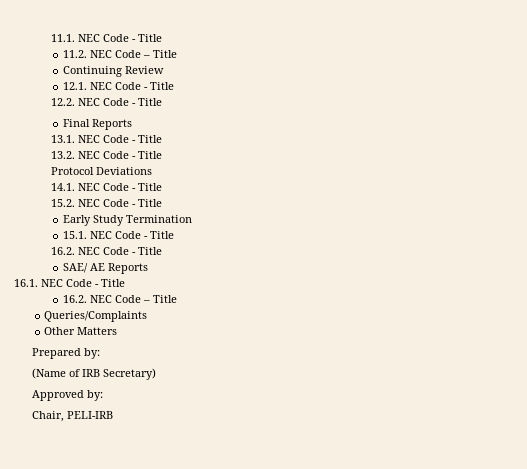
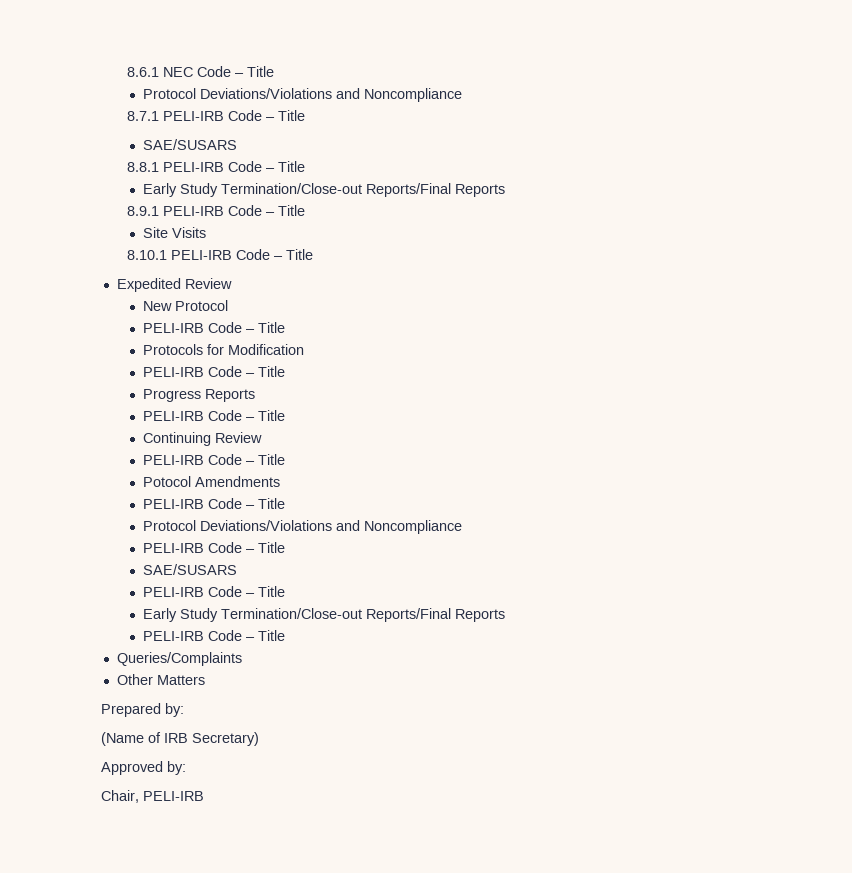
[50,34,162,42] [62,50,112,58] 11.1. NEC Code - Title // 11.2. NEC -> [127,66,275,77] [143,88,463,102] [127,110,306,121] [143,139,238,150] [127,161,306,172] [143,183,506,197] [127,205,306,216] [143,227,207,238] [127,249,314,260] [117,278,233,292] [143,300,229,311] [143,322,286,333] [143,344,305,355] [143,366,286,377] [143,389,256,402] [143,411,205,421] 8.6.1 NEC Code – Title // Protocol Deviations/Violations and Noncompliance // 8.7.1 PELI-IRB Code – Title // SAE/SUSARS // 8.8.1 PELI-IRB Code – Title // Early Study Termination/Close-out Reports/Final Reports // 8.9.1 PELI-IRB Code – Title // Site Visits // 8.10.1 PELI-IRB Code – Title // Expedited Review // New Protocol // PELI-IRB Code – Title // Protocols for Modification // PELI-IRB Code – Title // Progress Reports // PELI-IRB
[62,82,174,90] [50,98,162,106] [62,119,132,130] [50,135,162,143] [50,151,162,159] [50,167,152,175] [50,183,162,191] [50,199,162,207] [62,215,192,226] [62,231,174,239] [50,247,162,255] [62,263,148,274] [14,279,125,287] [62,295,112,303] 12.1. NEC Code - Title // 12.2. NEC Code - Title // Final Reports // 13.1. NEC Code - Title // 13.2. NEC Code - Title // Protocol Deviations // 14.1. NEC Code - Title // 15.2. NEC Code - Title // Early Study Termination // 15.1. NEC Code - Title // 16.2. NEC Code - Title // SAE/ AE Reports // 16.1. NEC Code - Title // 16.2. NEC -> [143,454,286,465] [143,476,281,487] [143,498,286,509] [143,520,463,534] [143,542,286,553] [143,564,238,575] [143,586,286,597] [143,608,506,622] [143,631,205,641] PELI-IRB Code – Title // Potocol Amendments // PELI-IRB Code – Title // Protocol Deviations/Violations and Noncompliance // PELI-IRB Code – Title // SAE/SUSARS // PELI-IRB Code – Title // Early Study Termination/Close-out Reports/Final Reports // PELI-IRB

